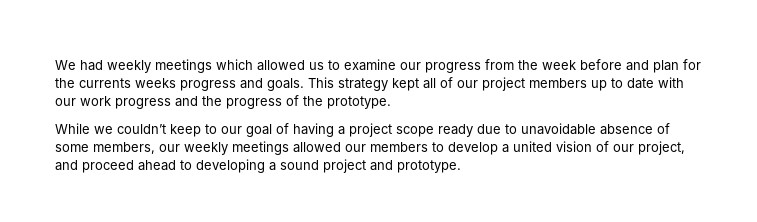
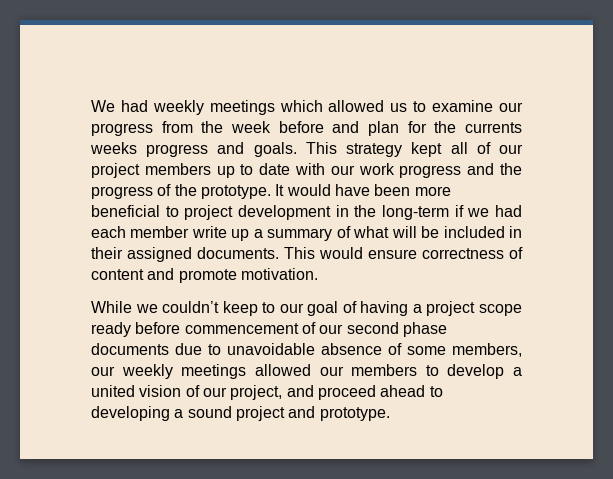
(391, 102) none -> [275,184,451,196] [91,205,522,220] [91,226,522,241] [91,247,523,262] [91,268,318,283] It would have been more beneficial to project development in the long-term if we had each member write up a summary of what will be included in their assigned documents. This would ensure correctness of content and promote motivation.
(473, 130) none -> [135,322,447,337] [91,343,169,355] before commencement of our second phase documents

